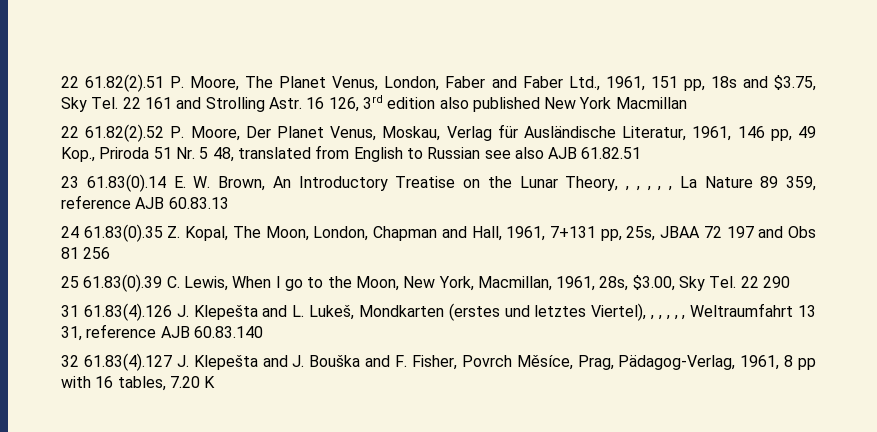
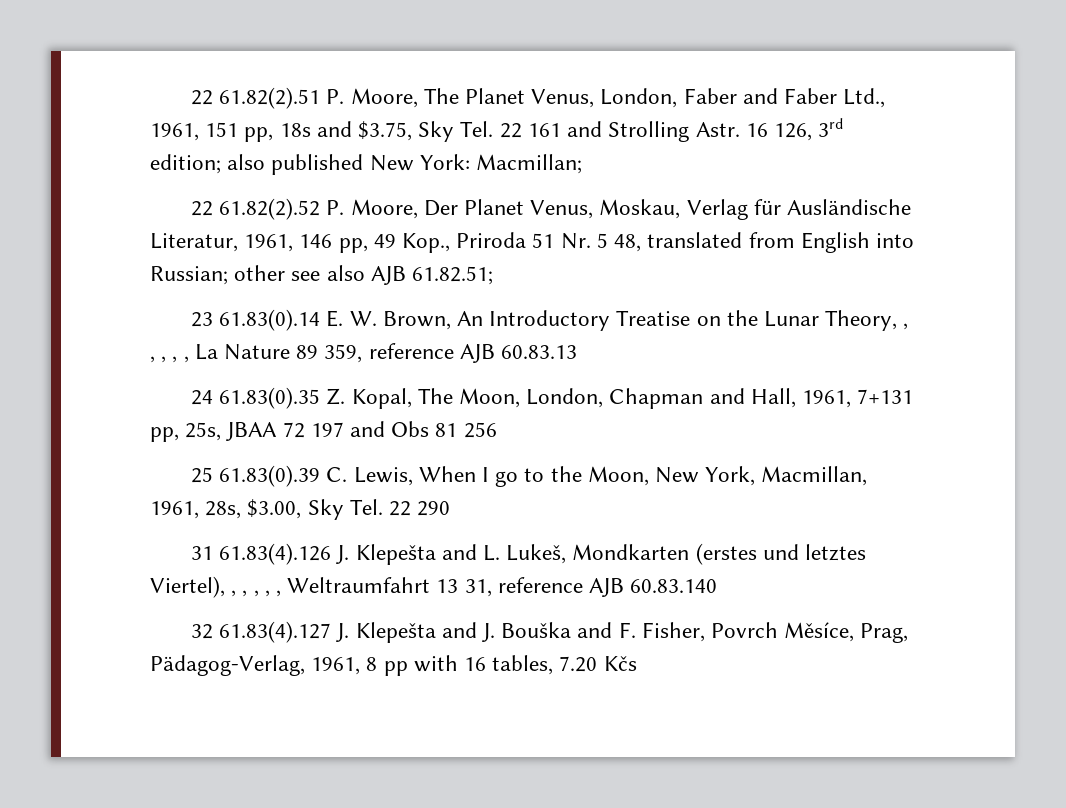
[387,97,436,109] edition -> [150,154,221,174] edition;
[579,97,687,109] York Macmillan -> [419,154,583,174] York: Macmillan;
[406,147,481,159] to Russian -> [875,233,914,248] [150,265,286,285] into Russian; other
[581,147,642,159] 61.82.51 -> [412,266,494,285] 61.82.51;
[204,376,216,388] K -> [603,656,637,671] Kčs

